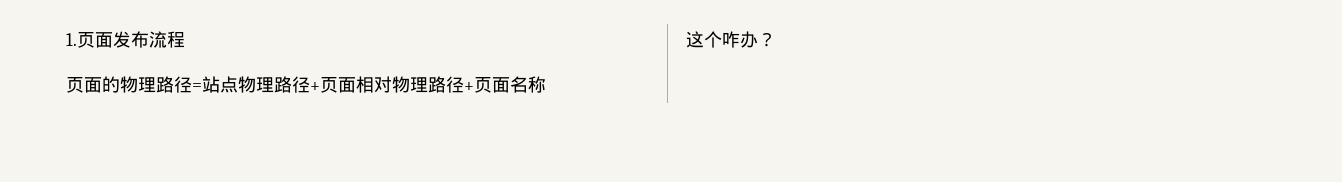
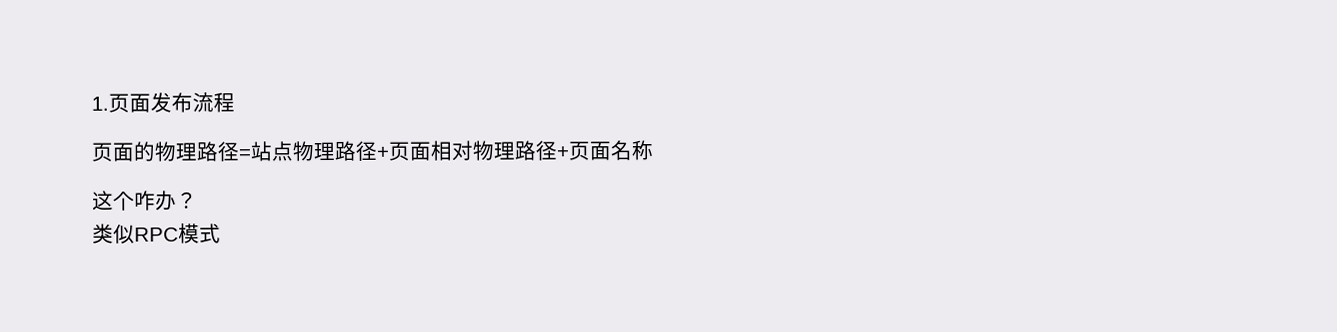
(776, 39) none -> [92,223,221,244] // 类似RPC模式

